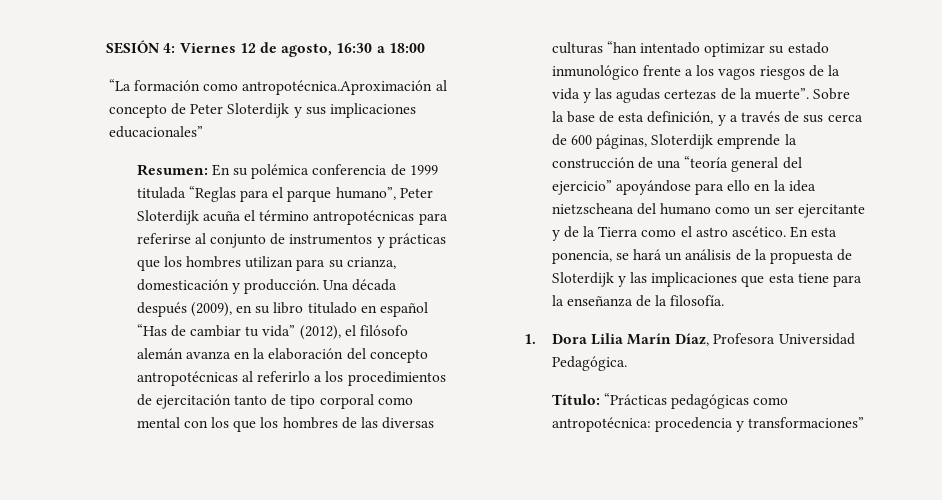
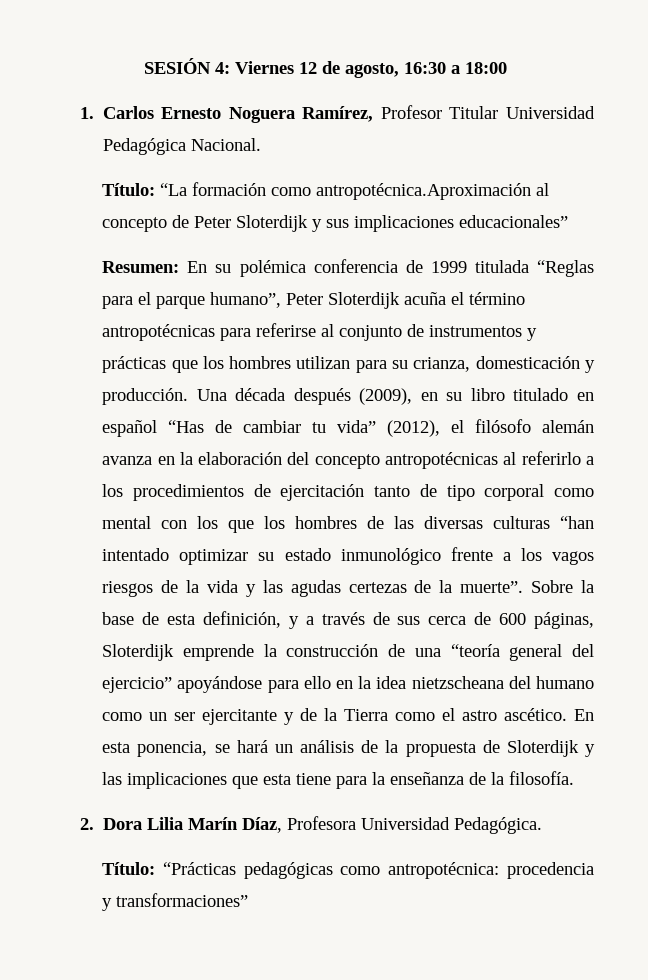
(425, 48) none -> [79,105,595,123] [102,138,261,155] [102,183,156,196] 1. Carlos Ernesto Noguera Ramírez, Profesor Titular Universidad Pedagógica Nacional. // Título:
[523,334,536,344] 1. -> [79,818,94,830] 2.

